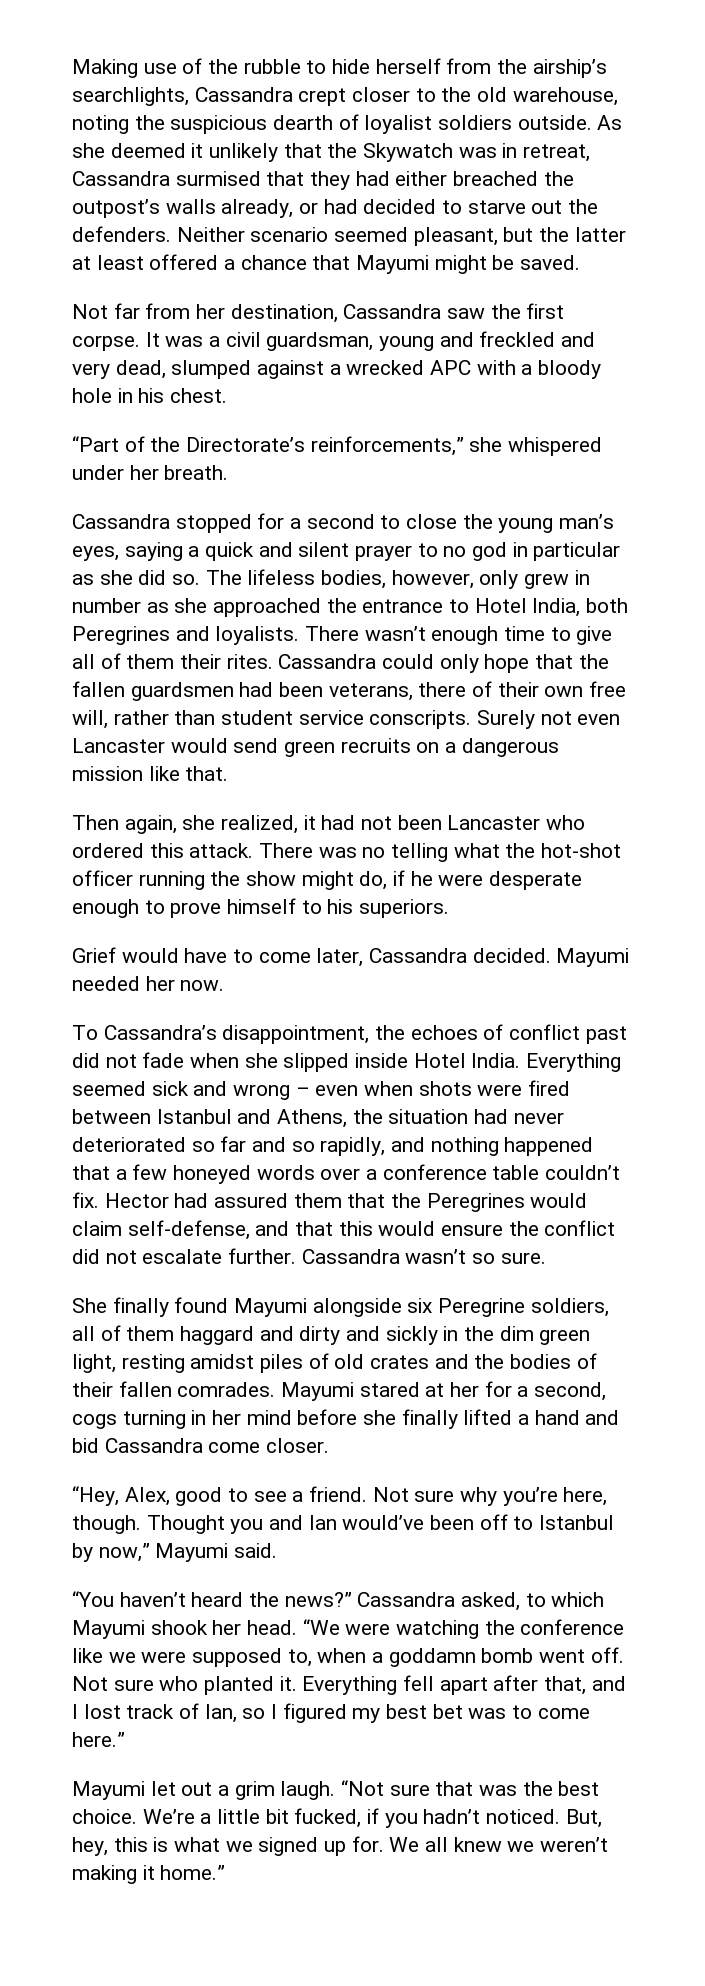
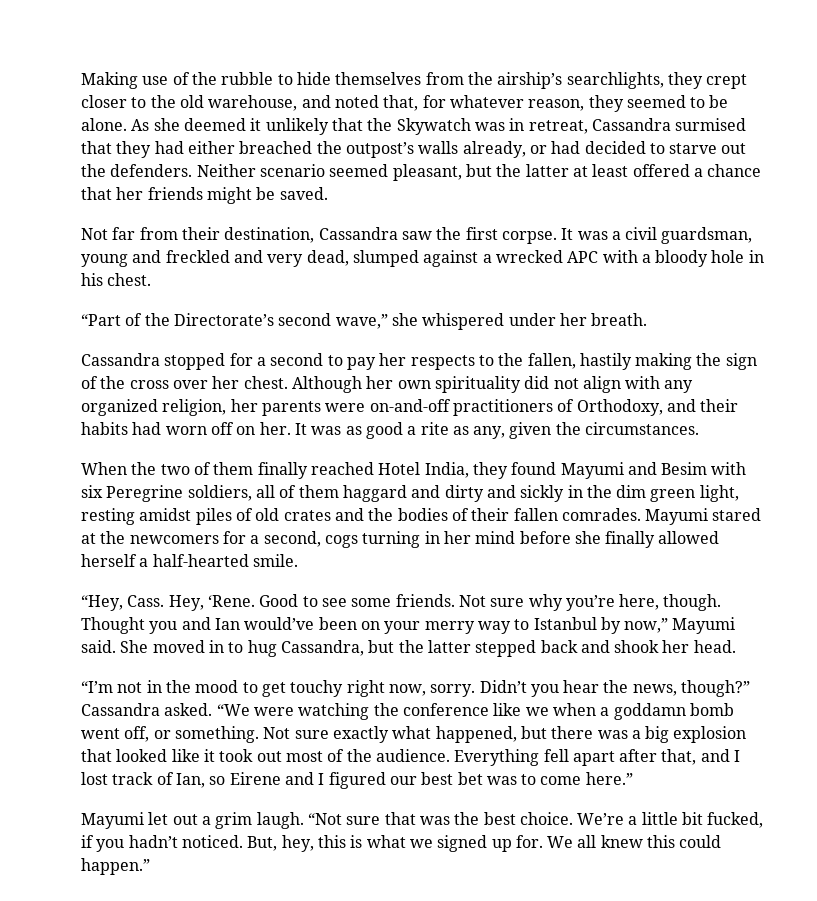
[375,58,441,74] herself -> [335,72,422,85] themselves
[194,87,293,102] Cassandra -> [667,72,703,89] they
[72,114,592,134] noting the suspicious dearth of loyalist soldiers outside. -> [301,95,729,112] [81,118,127,131] and noted that, for whatever reason, they seemed to be alone.
[356,255,430,274] Mayumi -> [116,187,203,200] her friends
[196,304,226,319] her -> [181,227,220,240] their
[310,436,464,456] reinforcements,” -> [278,313,388,329] second wave,”
[406,514,615,533] [72,542,621,561] [72,569,590,589] [72,598,629,617] [72,626,613,645] [72,653,609,673] [72,681,627,701] [72,710,621,729] [72,738,559,757] [72,766,229,781] [72,815,586,834] [72,843,622,862] [72,870,583,890] [72,898,450,918] [72,947,630,967] [72,976,225,991] [72,1024,627,1044] [72,1052,622,1072] [72,1080,571,1100] [72,1109,564,1128] [72,1136,594,1156] [72,1164,621,1184] [72,1192,588,1212] [72,1220,616,1240] [72,1248,546,1264] [72,1297,402,1317] close the young man’s eyes, saying a quick and silent prayer to no god in particular as she did so. The lifeless bodies, however, only grew in number as she approached the entrance to Hotel India, both Peregrines and loyalists. There wasn’t enough time to give all of them their rites. Cassandra could only hope that the fallen guardsmen had been veterans, there of their own free will, rather than student service conscripts. Surely not even Lancaster would send green recruits on a dangerous mission like that. // Then again, she realized, it had not been Lancaster who ordered this attack. There was no telling what the hot-shot officer running the show might do, if he were desperate enough to prove himself to his superiors. // Grief would have to come later, Cassandra decided. Mayumi needed her now. // To Cassandra’s disappointment, the echoes of conflict past did not fade when she slipped inside Hotel India. Everything seemed sick and wrong – even when shots were fired between Istanbul and Athens, the situation had never deteriorated so far and so rapidly, and nothing happened that a few honeyed words over a conference table couldn’t fix. Hector had assured them that the Peregrines would claim self-defense, and that this would ensure the conflict did not escalate further. Cassandra wasn’t so sure. // She finally found Mayumi alongside -> [346,353,757,370] [81,376,694,393] [81,399,739,416] [81,422,700,439] [81,462,747,479] pay her respects to the fallen, hastily making the sign of the cross over her chest. Although her own spirituality did not align with any organized religion, her parents were on-and-off practitioners of Orthodoxy, and their habits had worn off on her. It was as good a rite as any, given the circumstances. // When the two of them finally reached Hotel India, they found Mayumi and Besim with
[450,1382,480,1397] her -> [100,531,219,544] the newcomers
[463,1409,620,1425] [72,1438,330,1453] [72,1486,368,1506] lifted a hand and bid Cassandra come closer. // “Hey, Alex, good to see a friend. -> [658,531,720,544] [81,554,298,567] [81,594,455,611] allowed herself a half-hearted smile. // “Hey, Cass. Hey, ‘Rene. Good to see some friends.
[479,1514,508,1530] off -> [360,621,511,634] on your merry way
[72,1591,605,1611] [72,1620,298,1639] // “You haven’t heard the news?” Cassandra asked, to which Mayumi shook her head. -> [120,640,736,657] [81,680,751,697] [81,703,213,716] She moved in to hug Cassandra, but the latter stepped back and shook her head. // “I’m not in the mood to get touchy right now, sorry. Didn’t you hear the news, though?” Cassandra asked.
[141,1648,312,1667] were supposed to, -> (549, 711) none
[590,1647,624,1663] [72,1676,297,1695] off. Not sure who planted it. -> [124,726,747,743] [81,749,450,762] off, or something. Not sure exactly what happened, but there was a big explosion that looked like it took out most of the audience.
(266, 1713) none -> [229,772,314,785] Eirene and
[352,1708,381,1723] my -> [389,776,417,785] our
[507,1837,609,1852] [72,1865,226,1884] we weren’t making it home.” -> [647,835,722,848] [81,858,150,875] this could happen.”

